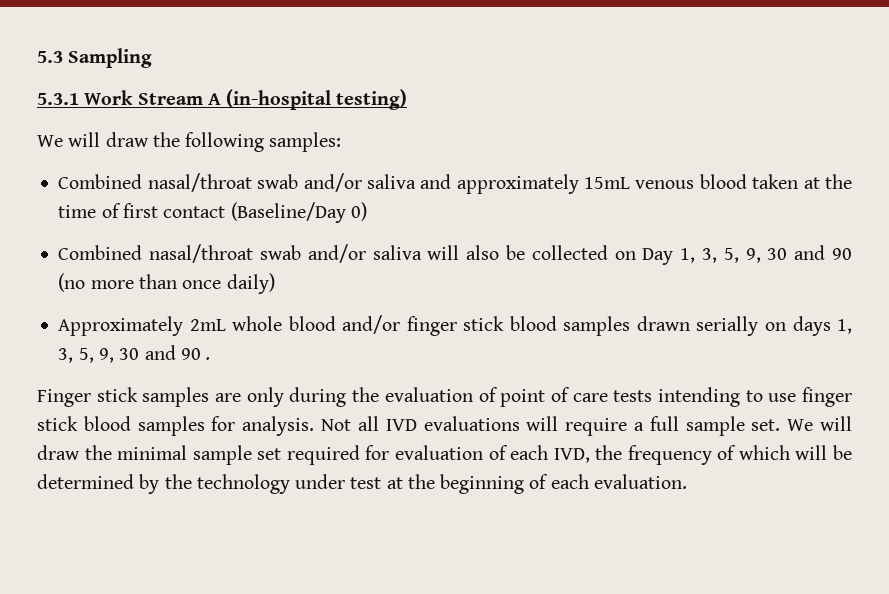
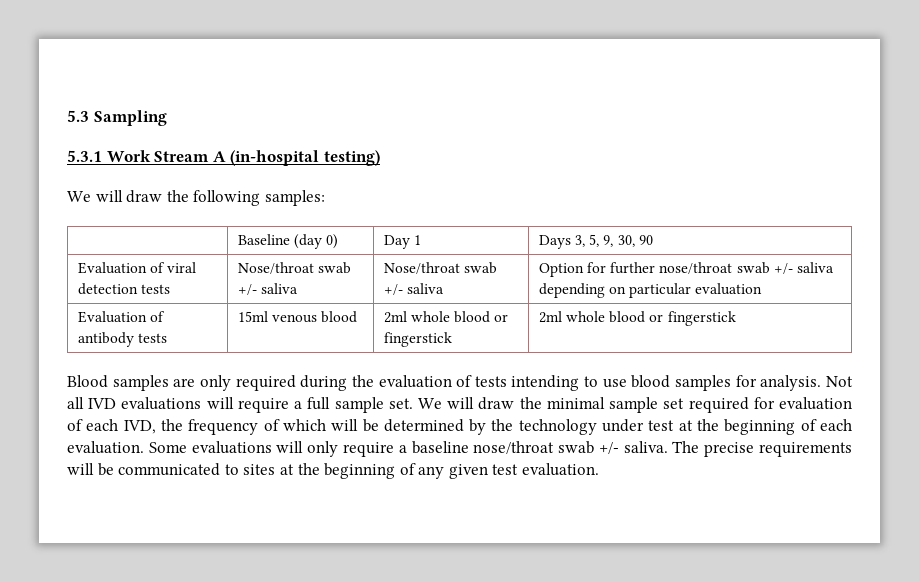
[58,173,852,194] [58,202,367,223] [58,244,852,265] [58,273,275,294] [58,315,852,336] [58,345,211,363] [37,387,138,407] // Combined nasal/throat swab and/or saliva and approximately 15mL venous blood taken at the time of first contact (Baseline/Day 0) // Combined nasal/throat swab and/or saliva will also be collected on Day 1, 3, 5, 9, 30 and 90 (no more than once daily) // Approximately 2mL whole blood and/or finger stick blood samples drawn serially on days 1, 3, 5, 9, 30 and 90 . // Finger stick -> [237,234,339,249] [383,235,422,249] [538,234,653,249] [77,262,197,274] [77,283,171,295] [237,262,352,274] [237,283,299,295] [383,262,498,274] [383,283,445,295] [538,262,834,277] [538,283,763,298] [77,311,166,323] [77,332,168,347] [237,311,358,323] [383,311,509,323] [383,332,452,347] [538,311,736,326] [67,375,108,388] // | Baseline (day 0) | Day 1 | Days 3, 5, 9, 30, 90 // Evaluation of viral detection tests | Nose/throat swab +/- saliva | Nose/throat swab +/- saliva | Option for further nose/throat swab +/- saliva depending on particular evaluation // Evaluation of antibody tests | 15ml venous blood | 2ml whole blood or fingerstick | 2ml whole blood or fingerstick // Blood
(284, 397) none -> [235,375,296,391] required
[500,387,608,407] point of care -> (473, 381) none
[802,387,852,407] [37,416,78,431] finger stick -> (627, 383) none
(687, 481) none -> [148,441,853,457] [67,463,600,479] Some evaluations will only require a baseline nose/throat swab +/- saliva. The precise requirements will be communicated to sites at the beginning of any given test evaluation.

